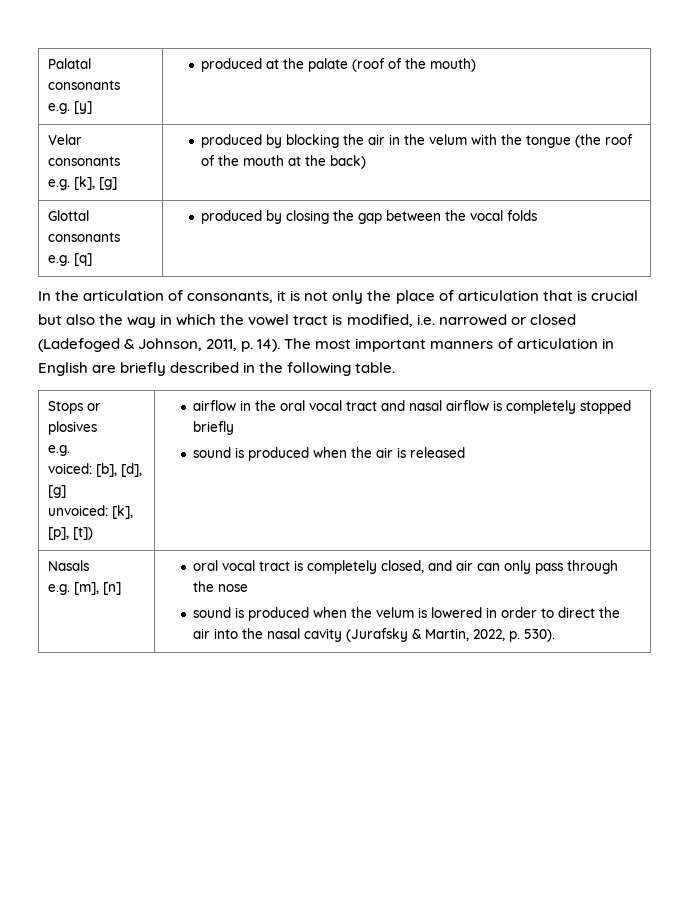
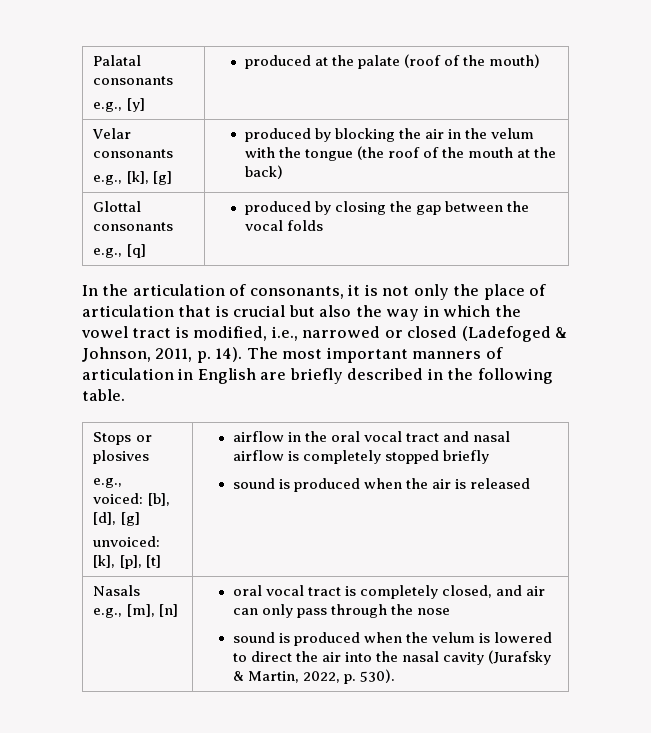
[48,103,71,114] e.g. -> [93,102,123,112] e.g.,
[48,179,71,190] e.g. -> [93,175,123,185] e.g.,
[48,255,71,266] e.g. -> [93,248,123,258] e.g.,
[416,314,435,325] i.e. -> [271,326,298,341] i.e.,
[48,445,71,456] e.g. -> [93,478,123,488] e.g.,
[73,527,94,540] [t]) -> [145,555,161,568] [t]
[48,584,71,595] e.g. -> [93,608,123,618] e.g.,
[486,607,538,618] in order -> (552, 637) none

